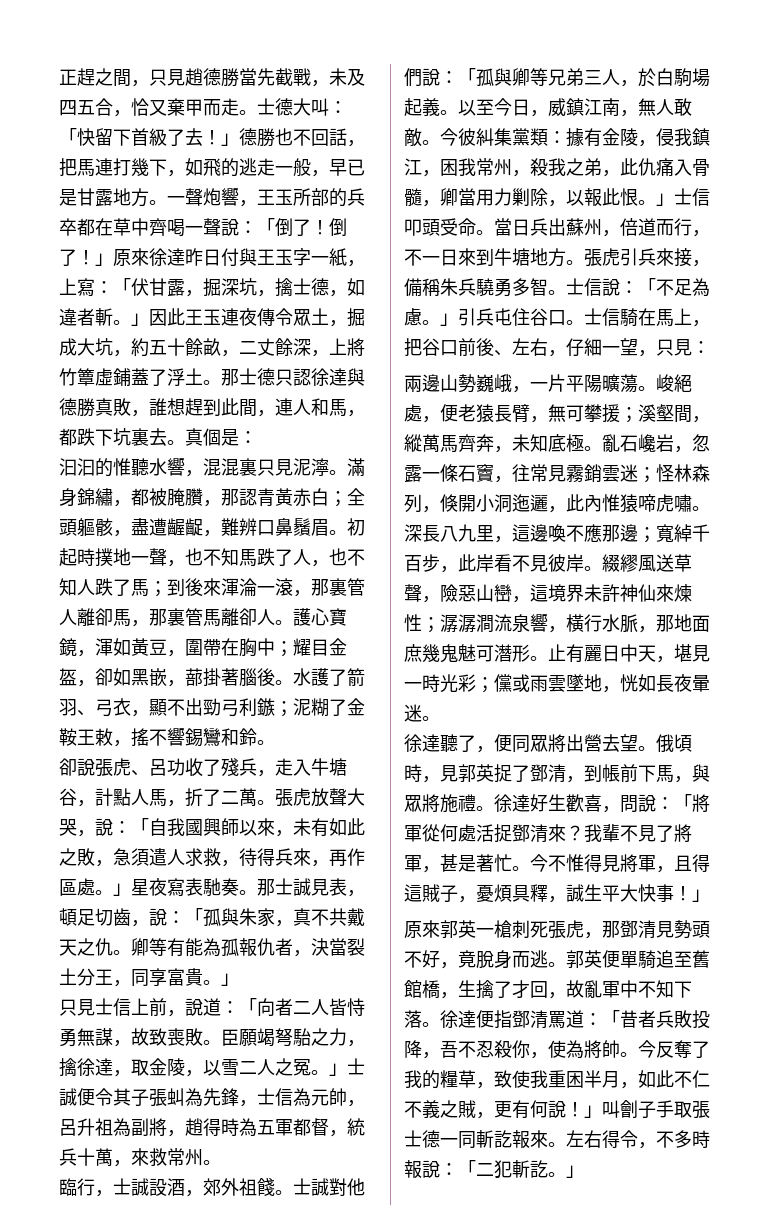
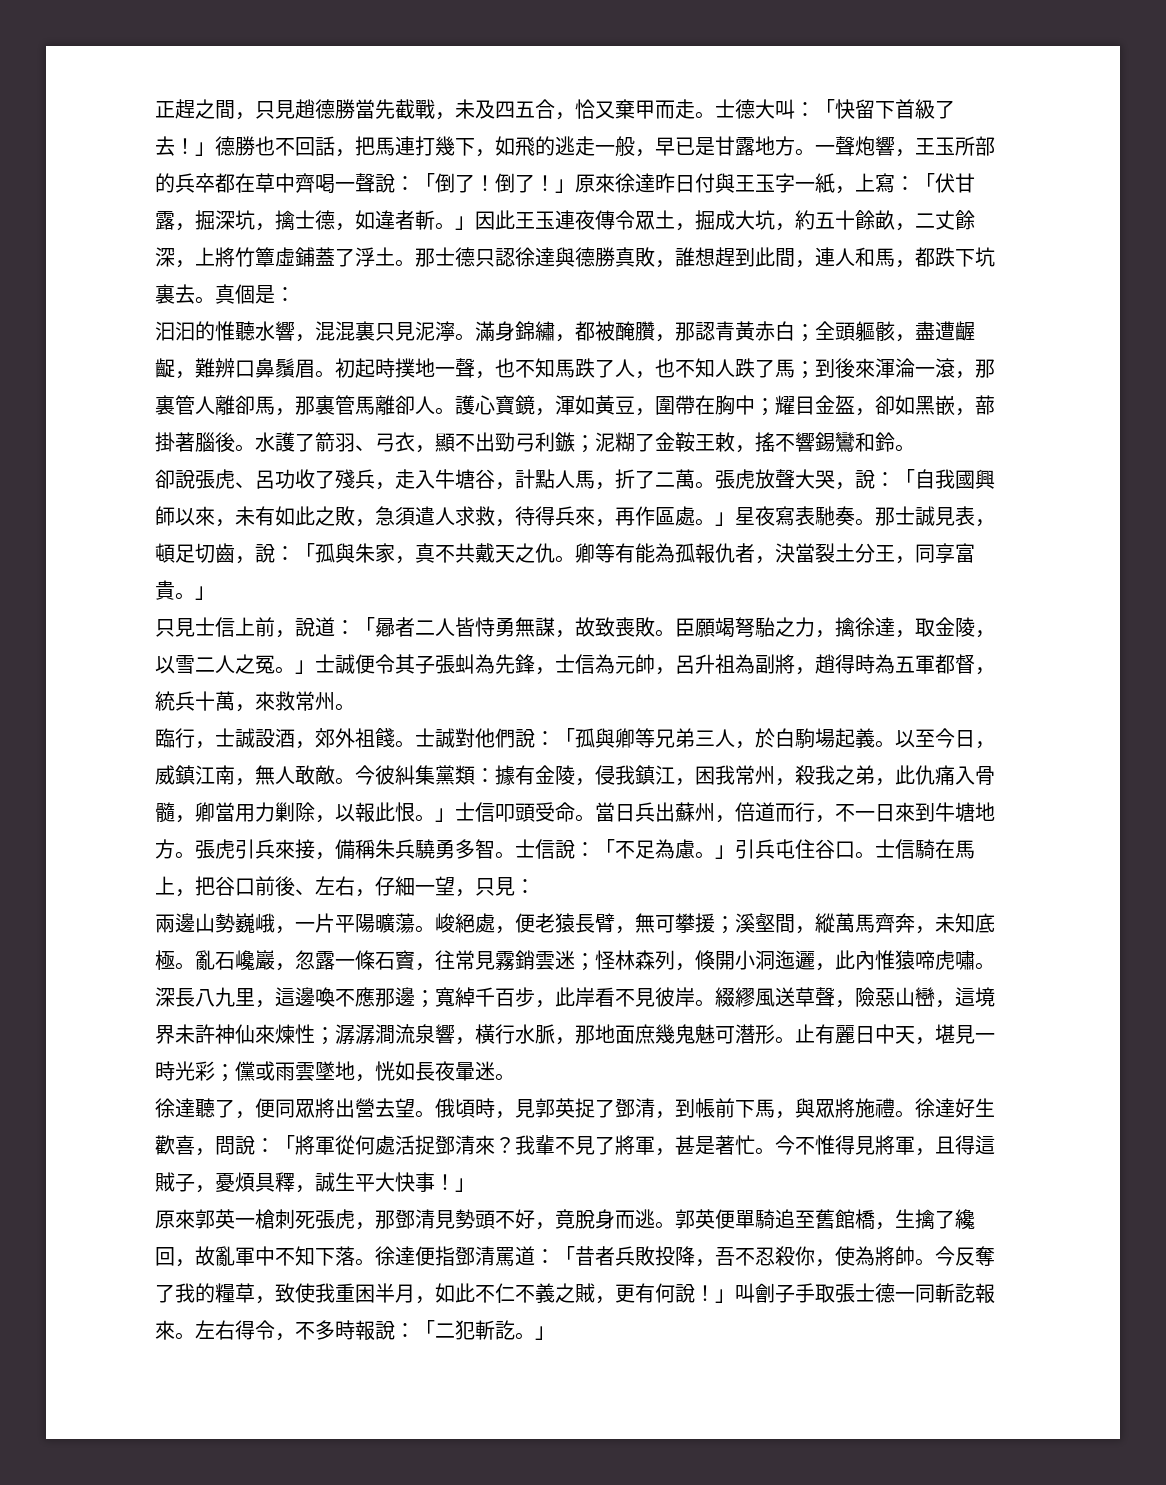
[167,488,185,506] 腌 -> [615,321,635,341] 醃
[257,998,275,1016] 向 -> [375,618,395,637] 曏
[656,434,674,452] 岩 -> [255,950,275,970] 巖
[512,980,530,998] 才 -> [955,1209,975,1230] 纔

